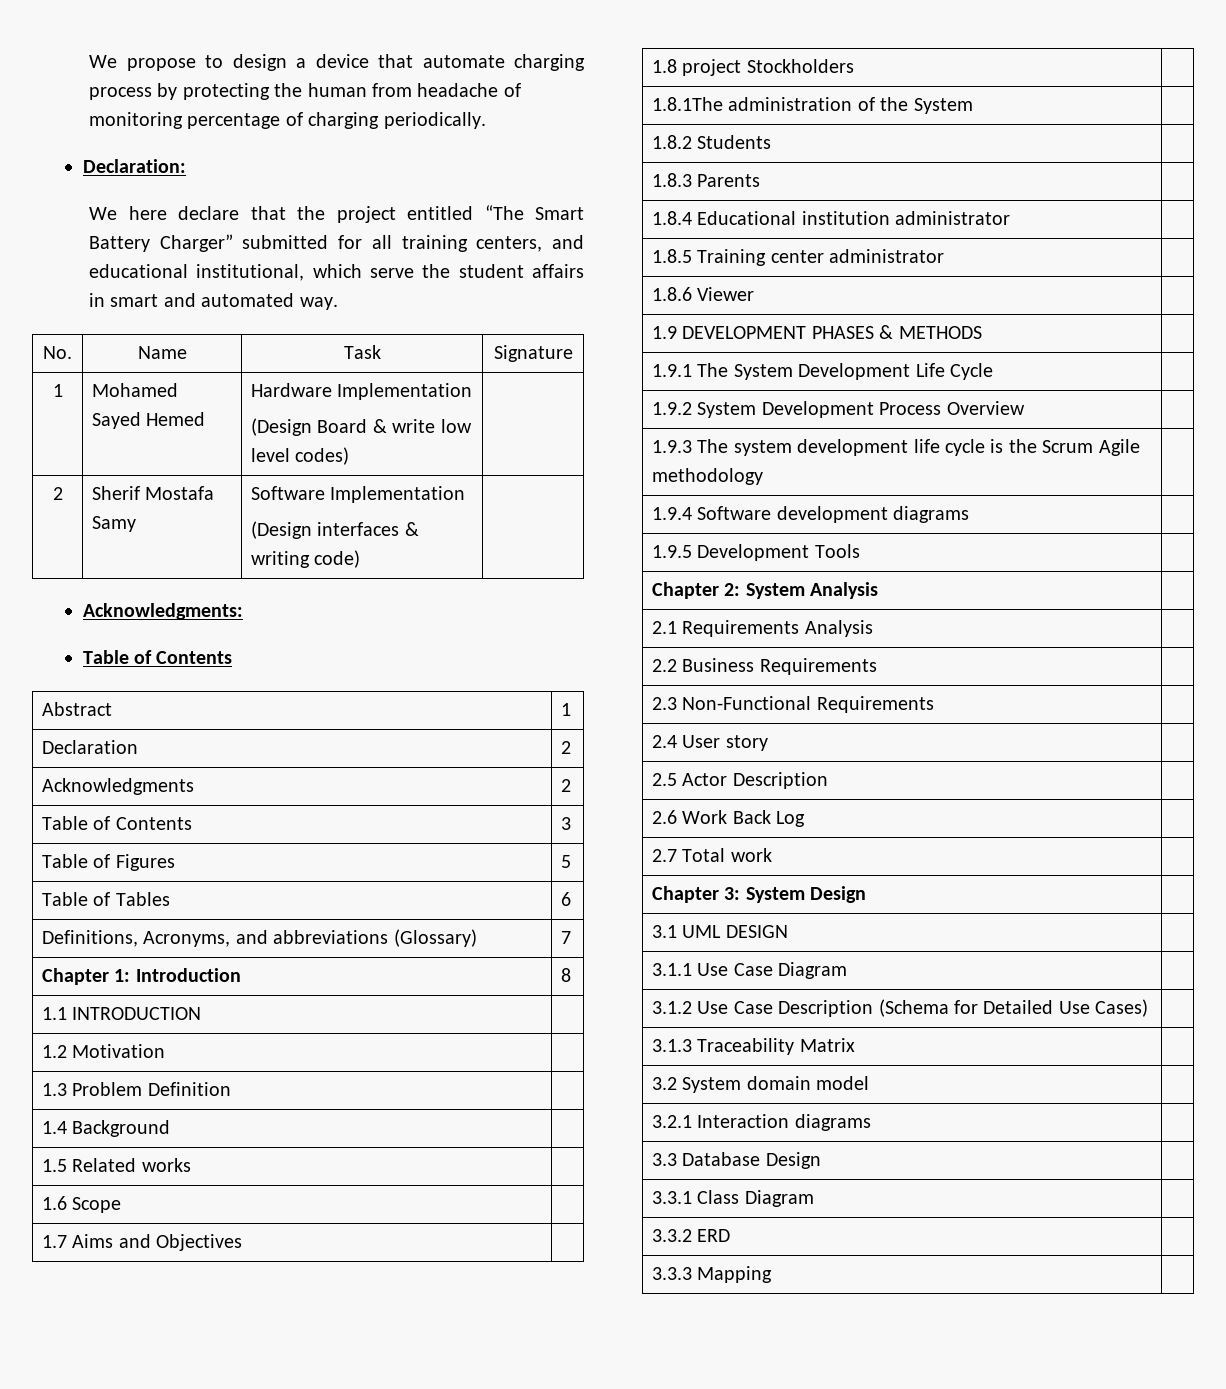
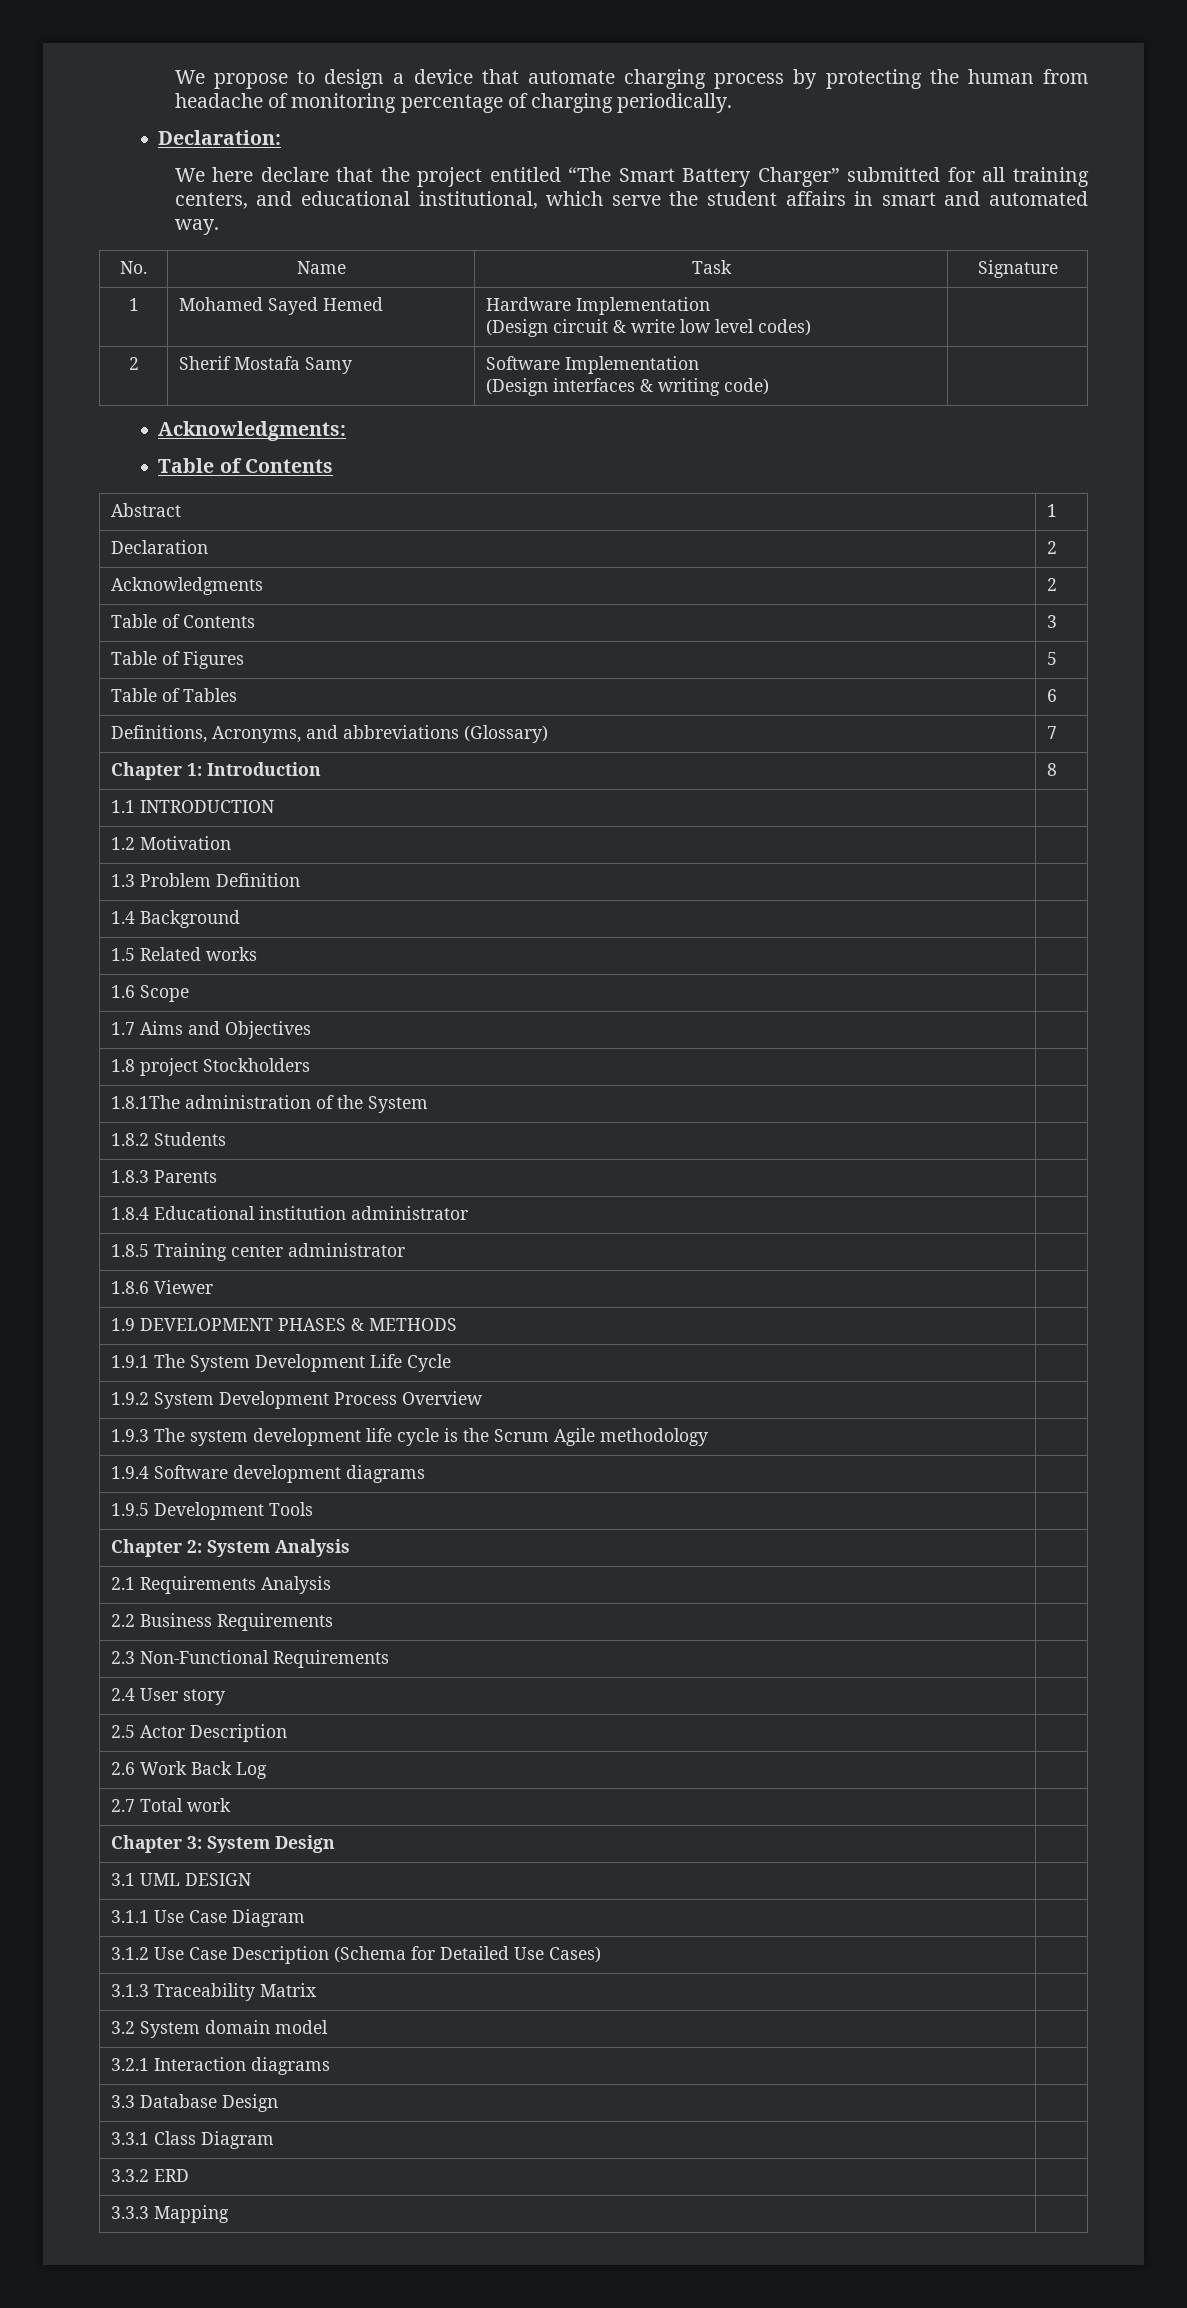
[317,419,368,433] Board -> [552,319,608,333] circuit

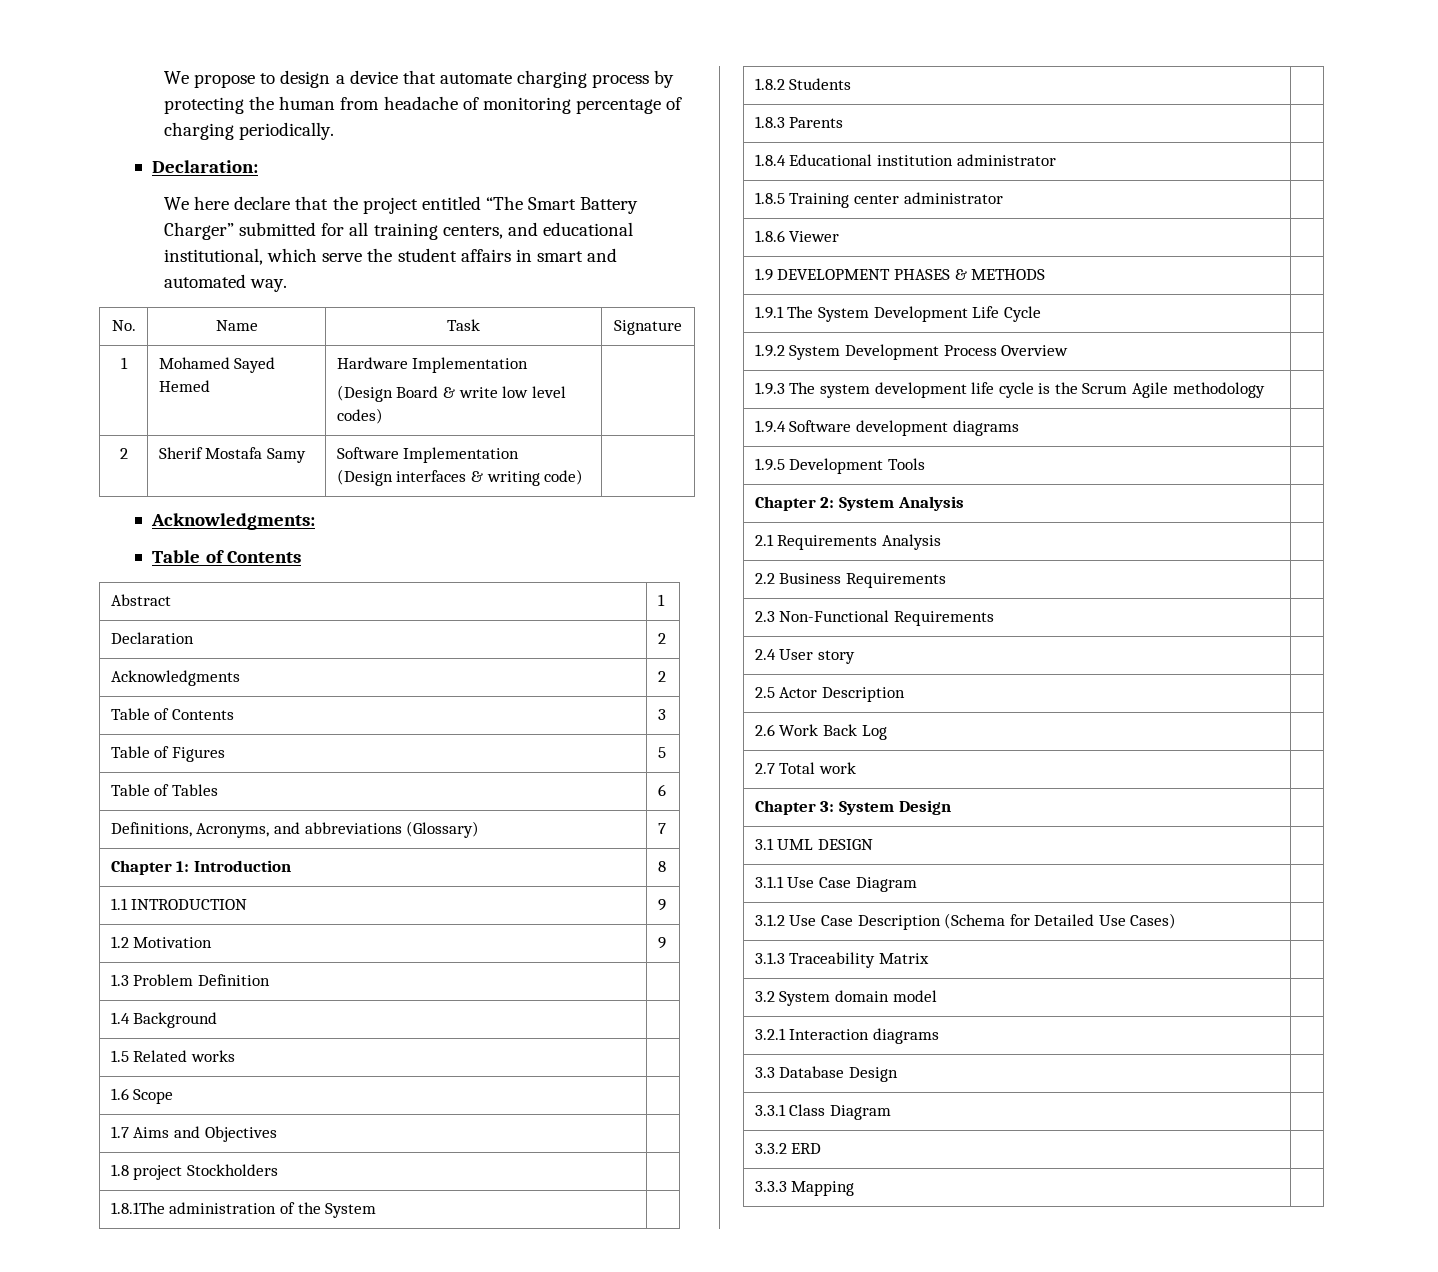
[552,319,608,333] circuit -> [396,386,439,398] Board
(274, 806) none -> [657,899,666,911] 9
(231, 843) none -> [657,937,666,949] 9

